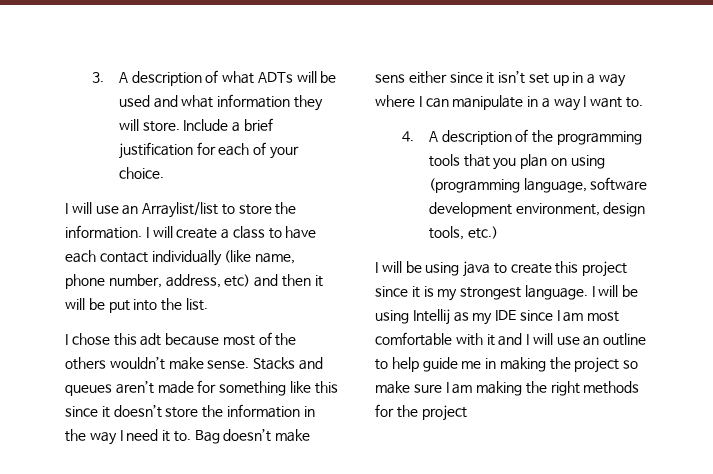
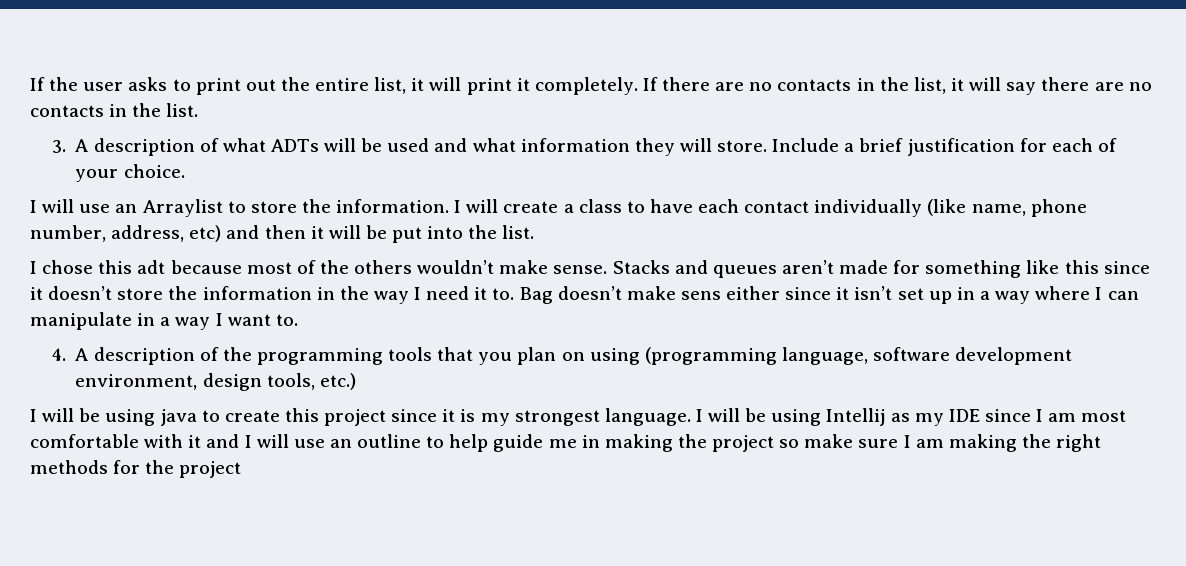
(91, 77) none -> [30,77,1152,95] [30,103,199,117] If the user asks to print out the entire list, it will print it completely. If there are no contacts in the list, it will say there are no contacts in the list. //
[142,202,219,218] Arraylist/list -> [142,199,223,217] Arraylist

